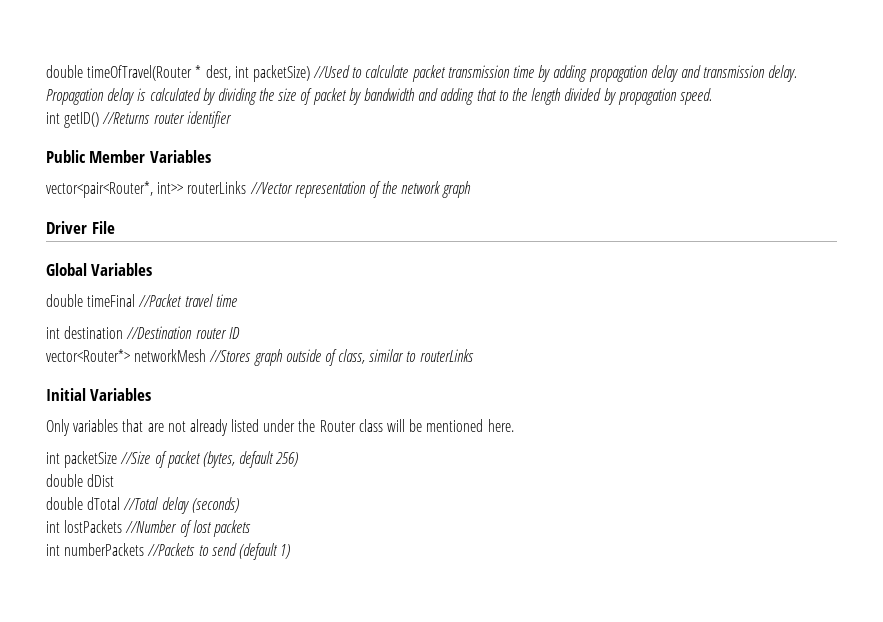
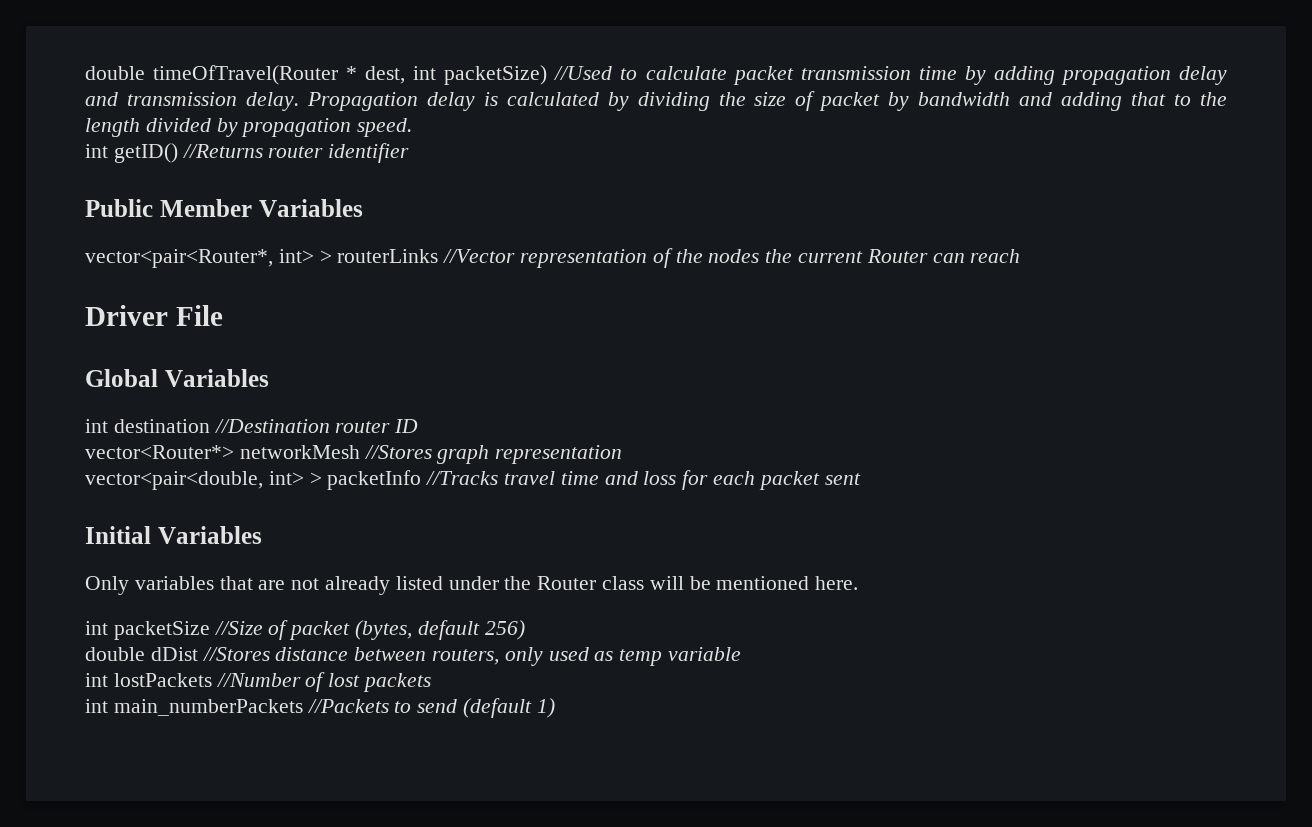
[157,182,184,194] int>> -> [278,249,332,263] int> >
[401,181,472,198] network graph -> [708,249,1021,263] nodes the current Router can reach
[46,294,237,307] // double timeFinal //Packet travel time -> (269, 378) none
[285,349,474,366] outside of class, similar to routerLinks -> [495,445,623,464] [85,470,861,490] representation // vector<pair<double, int> > packetInfo //Tracks travel time and loss for each packet sent
[46,497,239,514] // double dTotal //Total delay (seconds) -> [202,647,742,666] //Stores distance between routers, only used as temp variable
[64,543,145,556] numberPackets -> [113,699,303,716] main_numberPackets

